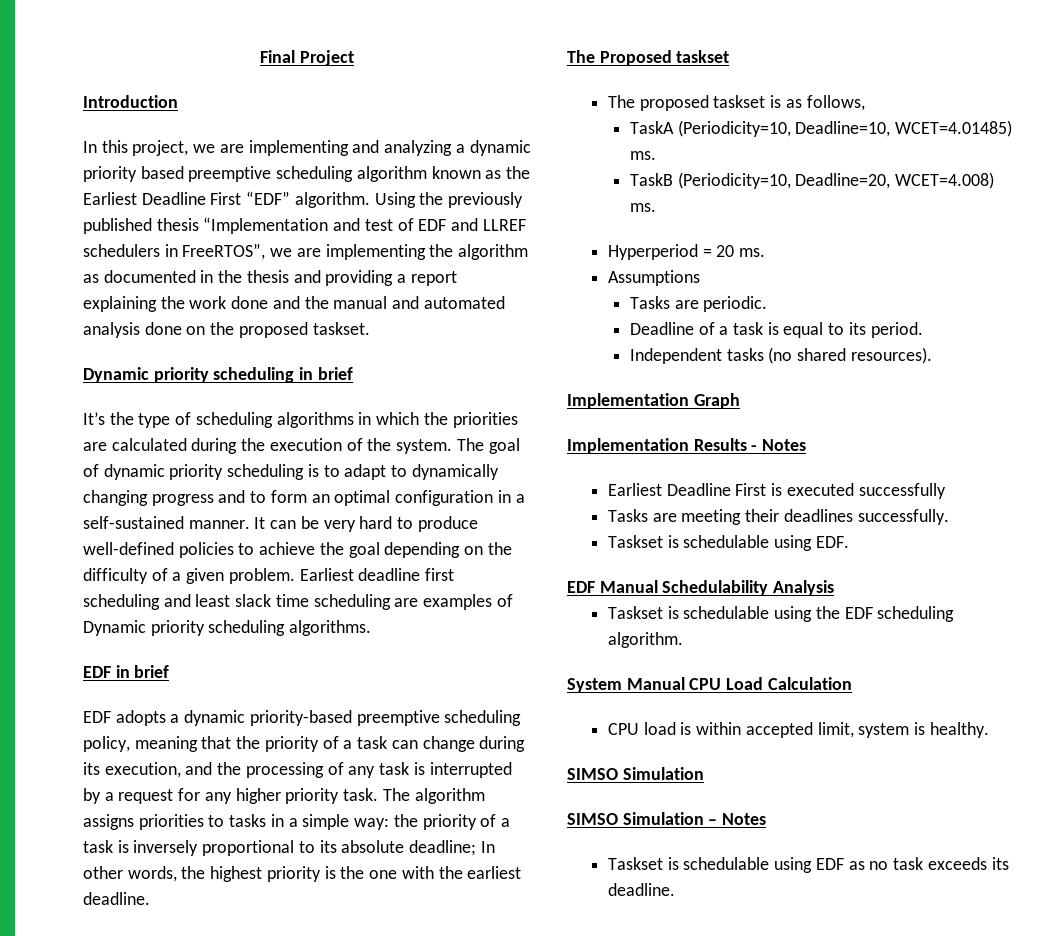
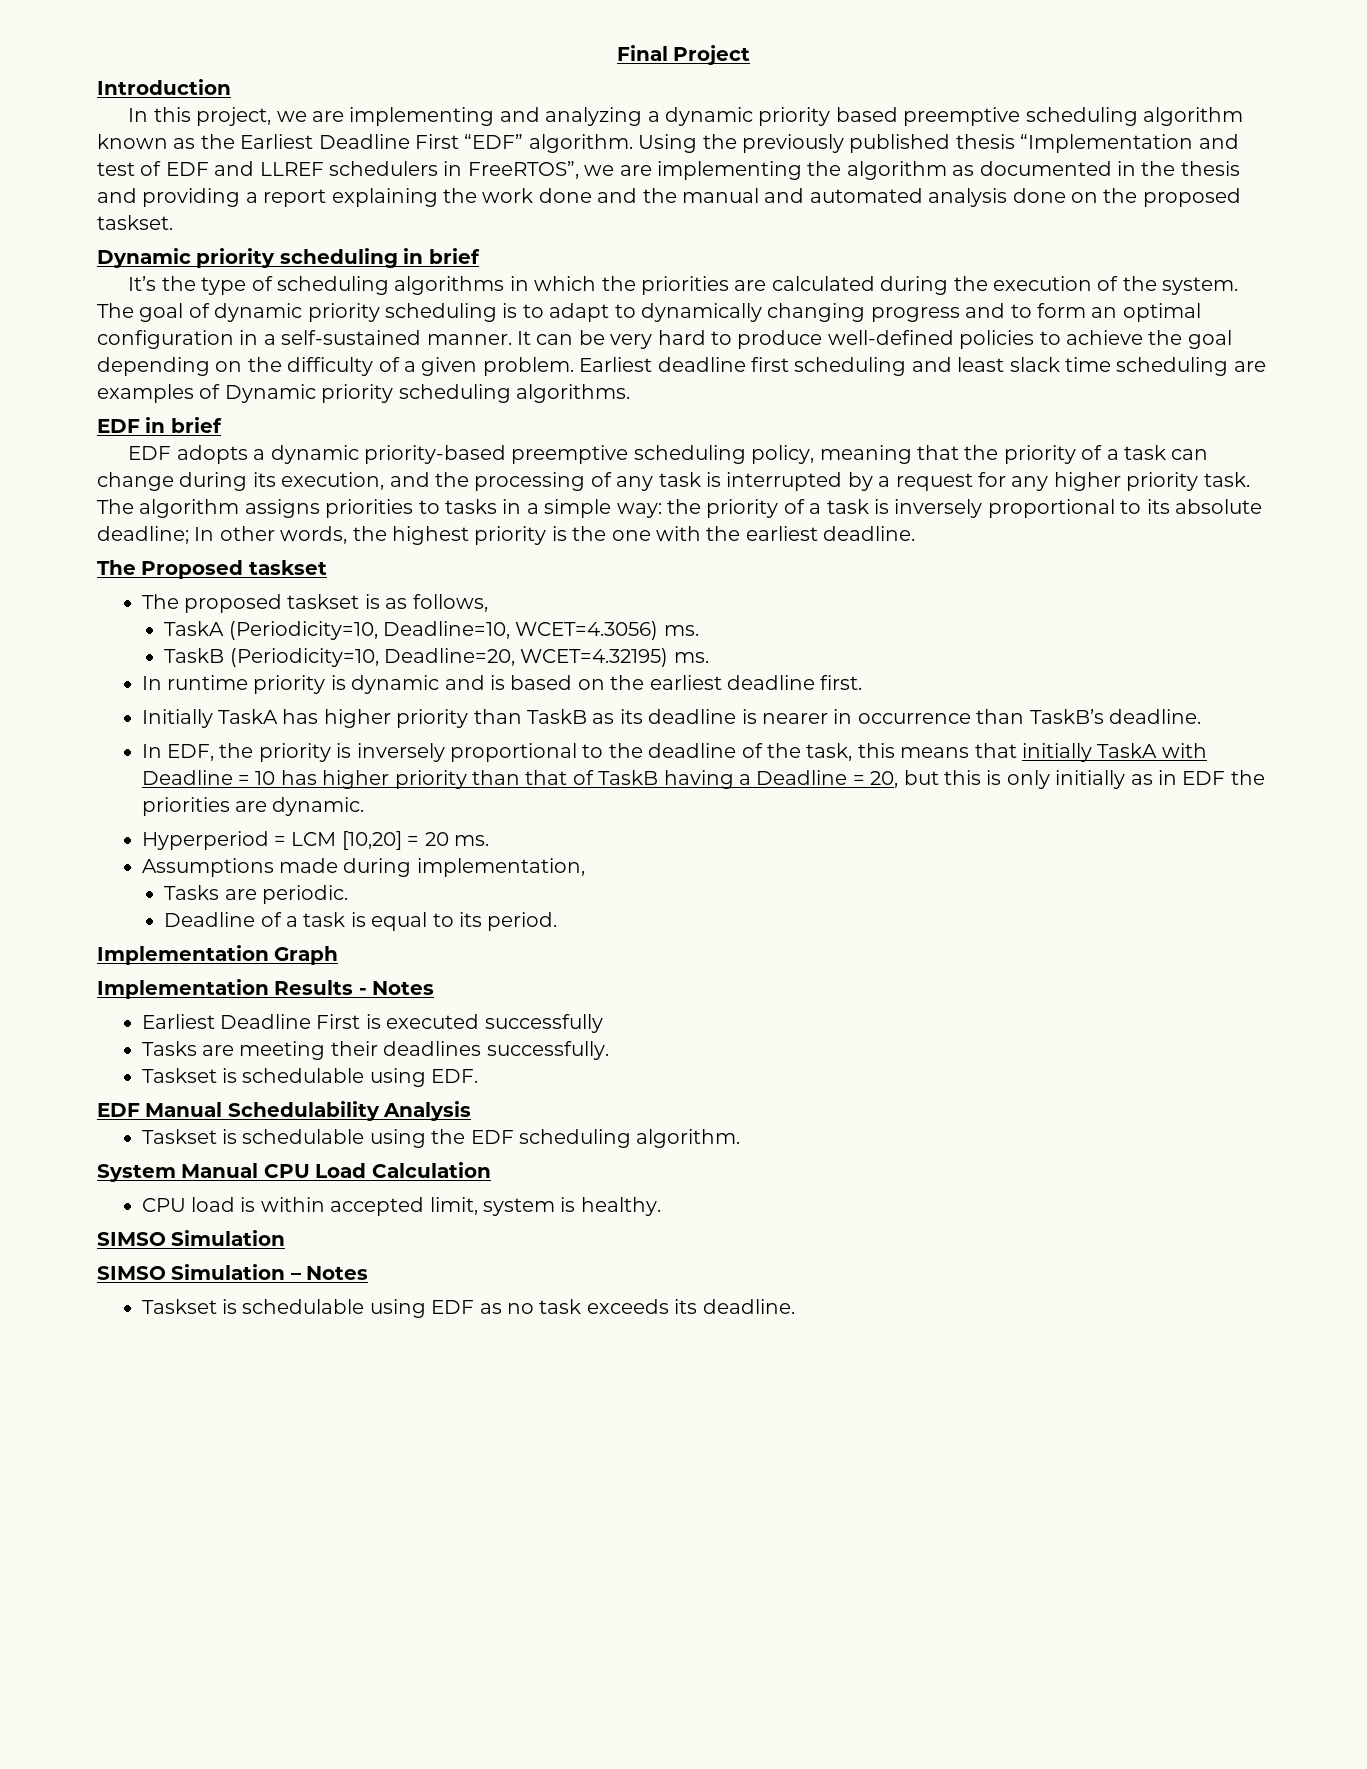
[894,120,1012,137] WCET=4.01485) -> [515,621,659,640] WCET=4.3056)
[894,172,994,189] [629,203,656,212] WCET=4.008) ms. -> [520,648,709,667] [141,675,863,694] [141,709,1201,728] [141,743,1207,762] [141,770,1265,789] [141,797,365,816] WCET=4.32195) ms. // In runtime priority is dynamic and is based on the earliest deadline first. // Initially TaskA has higher priority than TaskB as its deadline is nearer in occurrence than TaskB’s deadline. // In EDF, the priority is inversely proportional to the deadline of the task, this means that initially TaskA with Deadline = 10 has higher priority than that of TaskB having a Deadline = 20, but this is only initially as in EDF the priorities are dynamic.
(712, 252) none -> [291,831,420,850] LCM [10,20] =
(701, 278) none -> [278,858,585,877] made during implementation,
[629,347,932,364] // Independent tasks (no shared resources). -> (558, 921) none

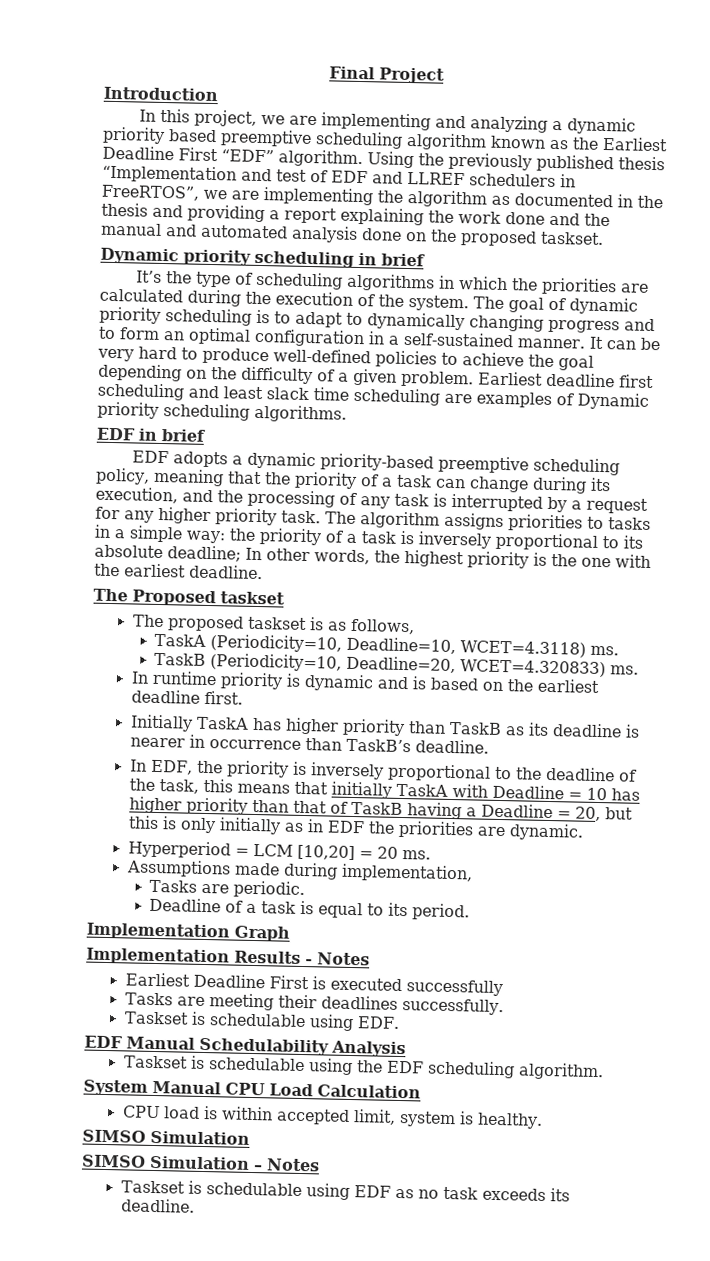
[515,621,659,640] WCET=4.3056) -> [460,640,587,658] WCET=4.3118)
[520,648,669,667] WCET=4.32195) -> [460,659,607,678] WCET=4.320833)

